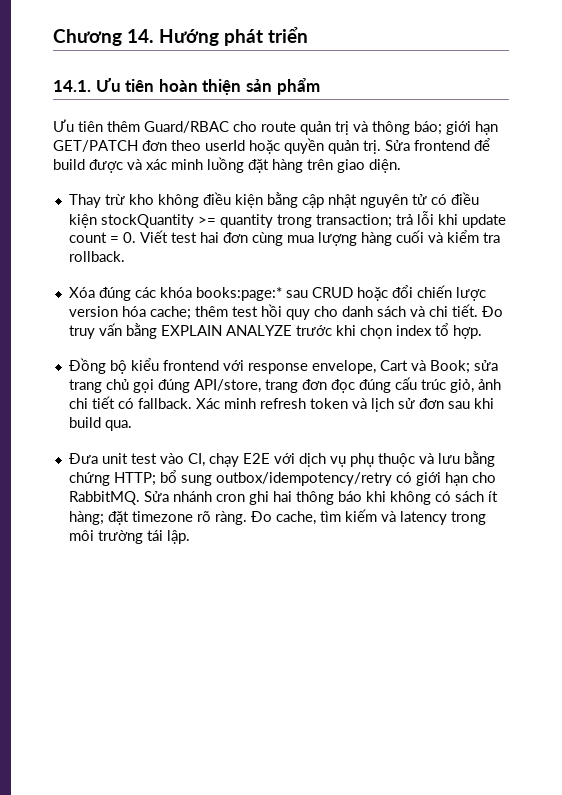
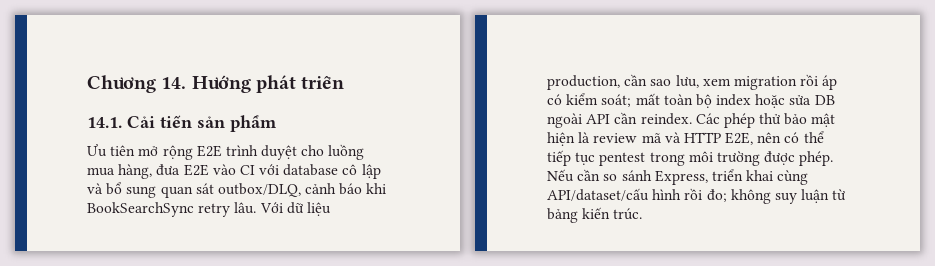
[95,78,242,95] Ưu tiên hoàn thiện -> [127,115,192,128] Cải tiến
[107,121,498,135] [53,138,490,154] [53,157,401,173] [68,192,479,208] [68,211,506,228] [68,230,500,246] [68,251,125,262] [68,285,486,301] [68,304,503,320] [68,323,482,339] [68,358,498,374] [68,377,501,393] [68,396,494,412] [68,417,132,431] [68,451,495,467] [68,470,496,486] [68,491,498,505] [68,509,486,525] [68,530,190,544] thêm Guard/RBAC cho route quản trị và thông báo; giới hạn GET/PATCH đơn theo userId hoặc quyền quản trị. Sửa frontend để build được và xác minh luồng đặt hàng trên giao diện. // Thay trừ kho không điều kiện bằng cập nhật nguyên tử có điều kiện stockQuantity >= quantity trong transaction; trả lỗi khi update count = 0. Viết test hai đơn cùng mua lượng hàng cuối và kiểm tra rollback. // Xóa đúng các khóa books:page:* sau CRUD hoặc đổi chiến lược version hóa cache; thêm test hồi quy cho danh sách và chi tiết. Đo truy vấn bằng EXPLAIN ANALYZE trước khi chọn index tổ hợp. // Đồng bộ kiểu frontend với response envelope, Cart và Book; sửa trang chủ gọi đúng API/store, trang đơn đọc đúng cấu trúc giỏ, ảnh chi tiết có fallback. Xác minh refresh token và lịch sử đơn sau khi build qua. // Đưa unit test vào CI, chạy E2E với dịch vụ phụ thuộc và lưu bằng chứng HTTP; bổ sung outbox/idempotency/retry có giới hạn cho RabbitMQ. Sửa nhánh cron ghi hai thông báo khi không có sách ít hàng; đặt timezone rõ ràng. Đo cache, tìm kiếm và latency trong môi trường tái lập. -> [138,144,365,160] [87,164,381,179] [87,182,387,198] [87,202,331,217] [547,74,838,90] [547,93,835,108] [547,112,836,128] [547,131,824,146] [547,150,834,166] [547,169,809,185] [547,188,847,204] [547,207,643,223] mở rộng E2E trình duyệt cho luồng mua hàng, đưa E2E vào CI với database cô lập và bổ sung quan sát outbox/DLQ, cảnh báo khi BookSearchSync retry lâu. Với dữ liệu production, cần sao lưu, xem migration rồi áp có kiểm soát; mất toàn bộ index hoặc sửa DB ngoài API cần reindex. Các phép thử bảo mật hiện là review mã và HTTP E2E, nên có thể tiếp tục pentest trong môi trường được phép. Nếu cần so sánh Express, triển khai cùng API/dataset/cấu hình rồi đo; không suy luận từ bảng kiến trúc.

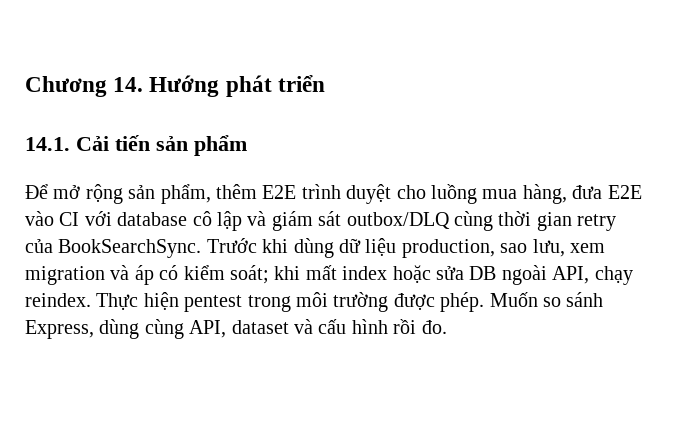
[87,144,193,160] Ưu tiên mở rộng -> [25,184,257,204] Để mở rộng sản phẩm, thêm
[106,182,387,198] [87,202,283,217] bổ sung quan sát outbox/DLQ, cảnh báo khi BookSearchSync retry lâu. Với -> [271,211,617,231] [25,238,334,258] giám sát outbox/DLQ cùng thời gian retry của BookSearchSync. Trước khi dùng
[624,74,648,86] cần -> (495, 248) none
[800,74,819,86] rồi -> [110,265,130,280] và
[635,93,712,108] mất toàn bộ -> [274,265,337,280] khi mất
[586,112,836,128] [547,131,824,146] [547,150,596,166] API cần reindex. Các phép thử bảo mật hiện là review mã và HTTP E2E, nên có thể tiếp tục -> [552,266,633,285] [25,292,179,310] API, chạy reindex. Thực hiện
[547,169,601,182] Nếu cần -> [489,292,538,307] Muốn
[711,169,809,185] [547,188,847,204] [547,207,643,223] triển khai cùng API/dataset/cấu hình rồi đo; không suy luận từ bảng kiến trúc. -> [99,319,447,339] dùng cùng API, dataset và cấu hình rồi đo.

